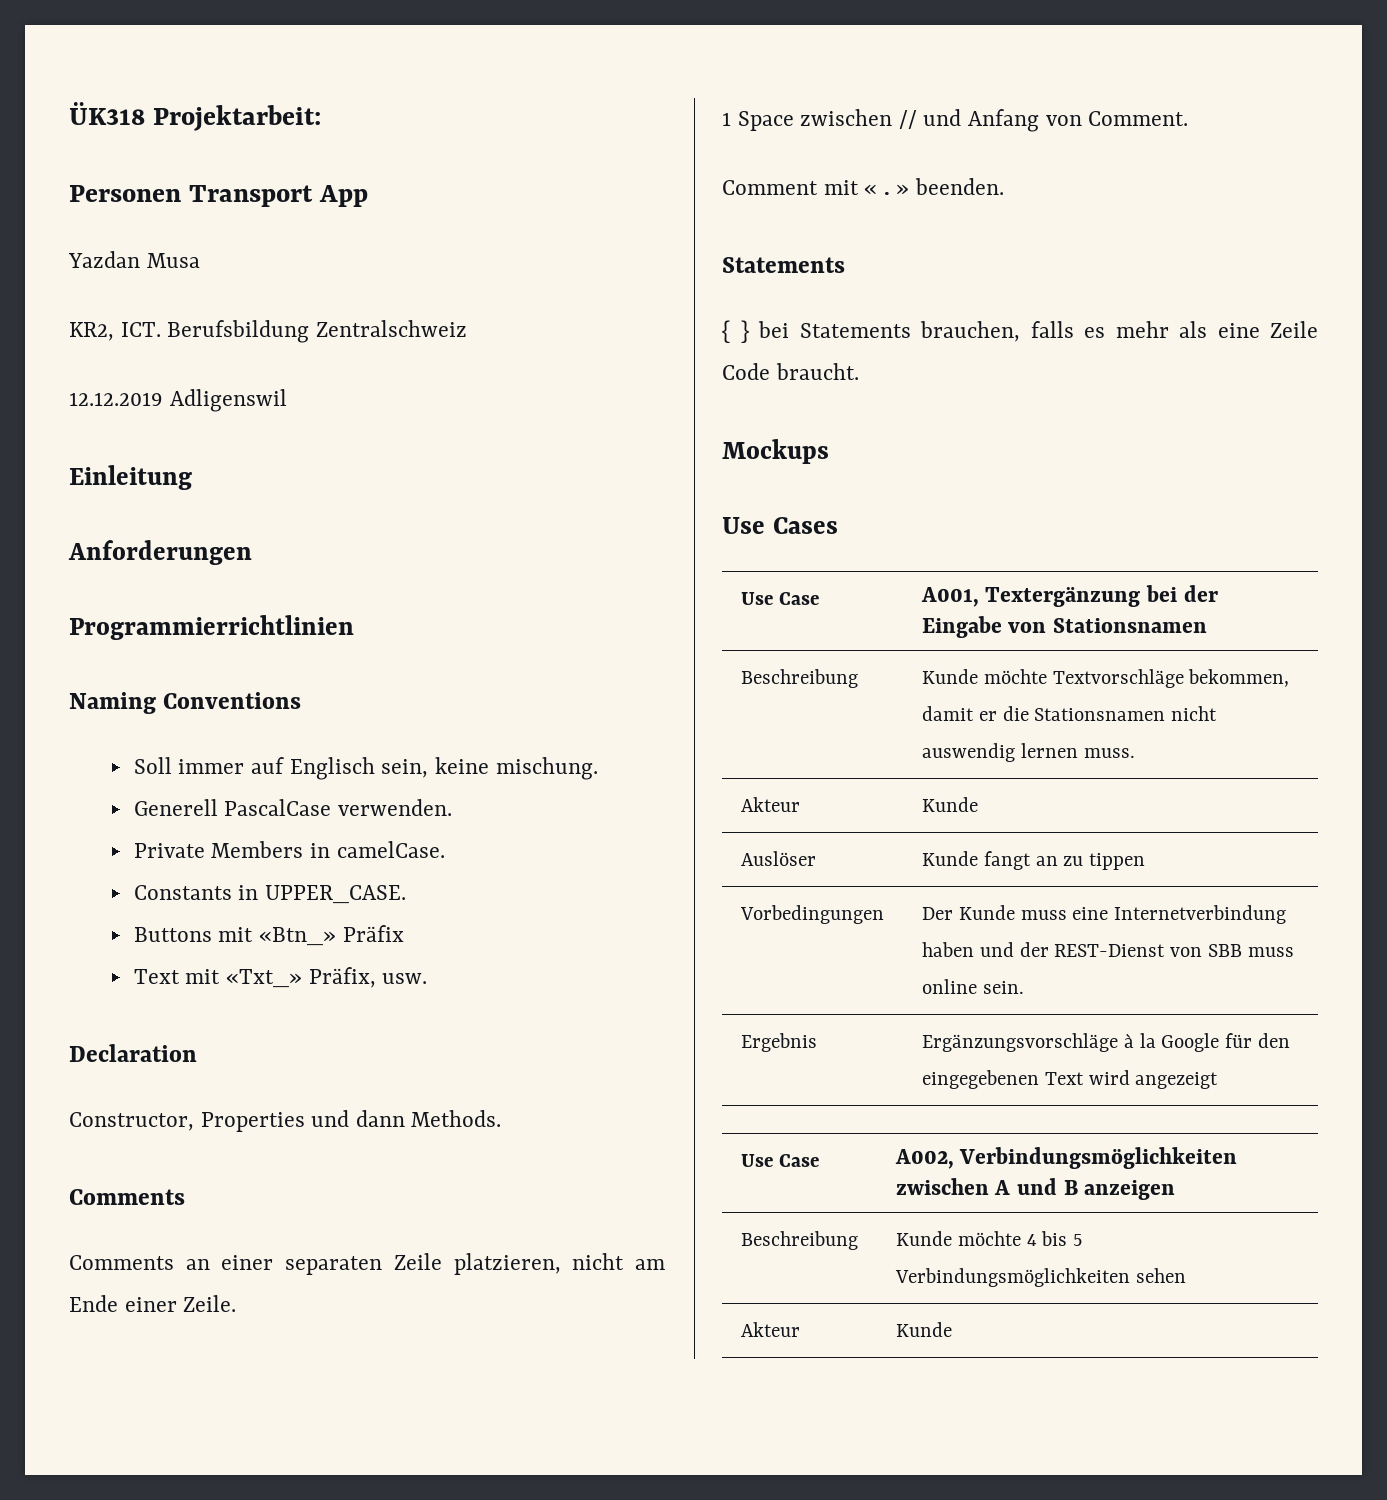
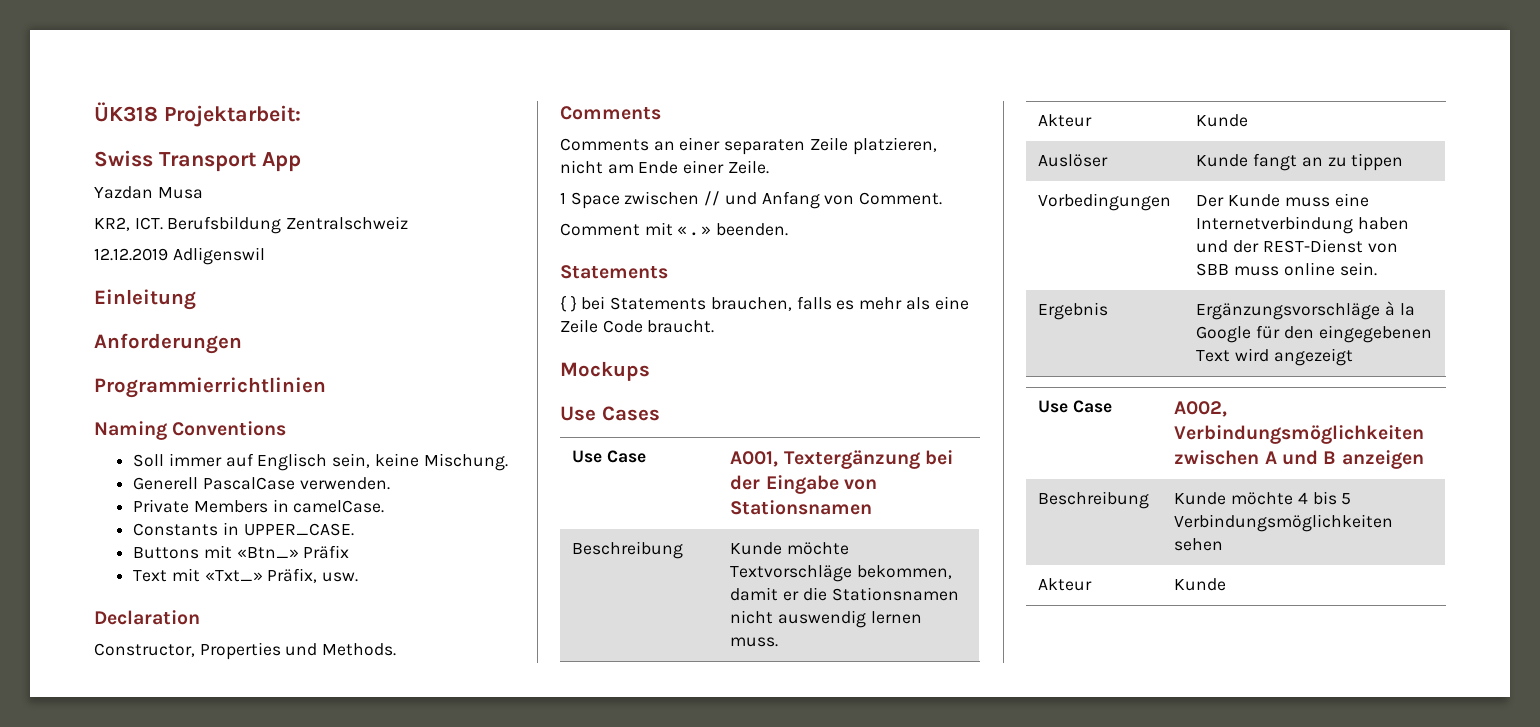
[69,185,181,202] Personen -> [94,150,153,167] Swiss
[495,757,598,780] mischung. -> [423,453,508,471] Mischung.
[355,1110,405,1127] dann -> (318, 649) none

